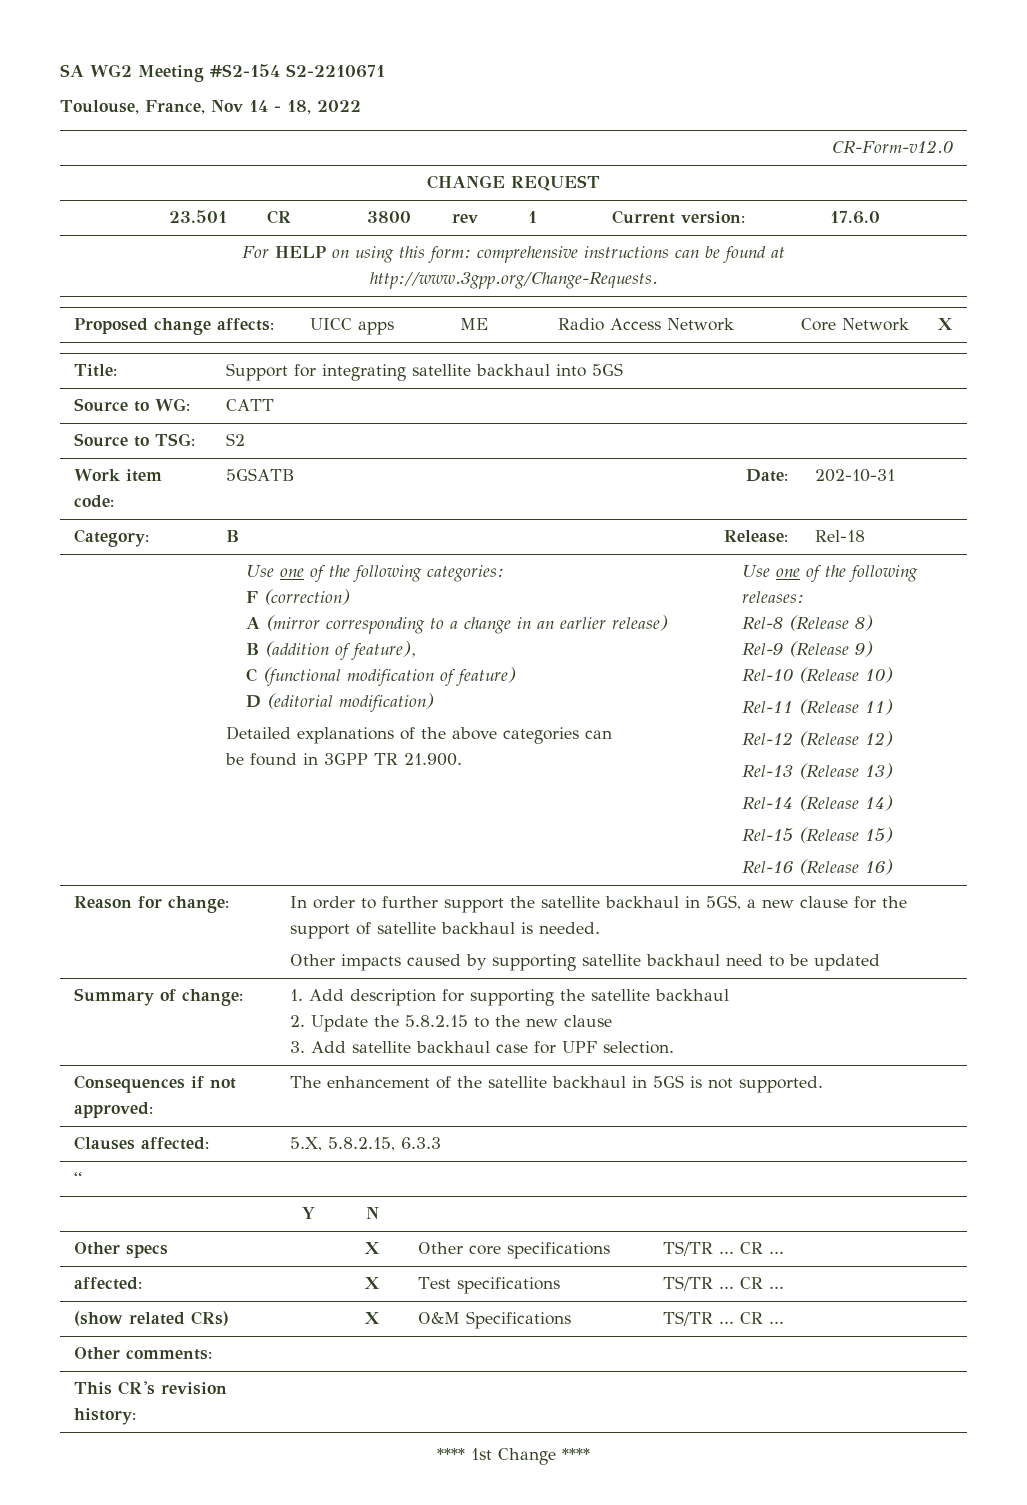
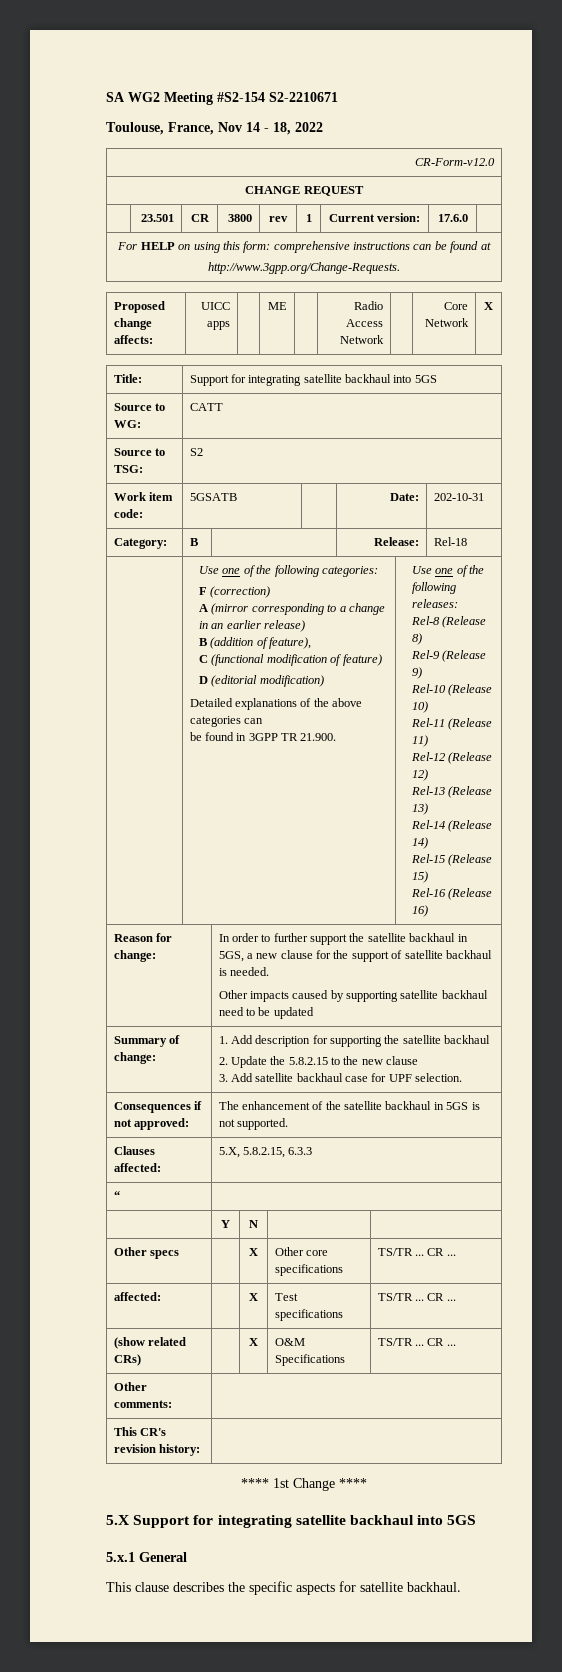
(590, 1454) none -> [106,1515,477,1528] [106,1552,187,1562] [106,1581,461,1595] // 5.X Support for integrating satellite backhaul into 5GS // 5.x.1 General // This clause describes the specific aspects for satellite backhaul.

